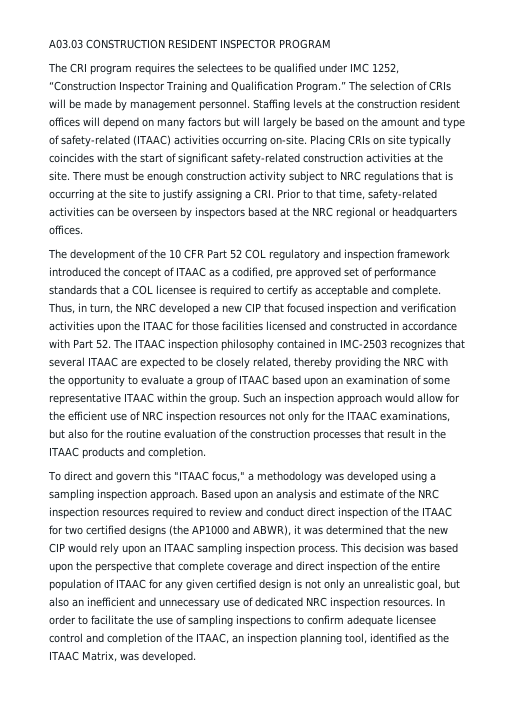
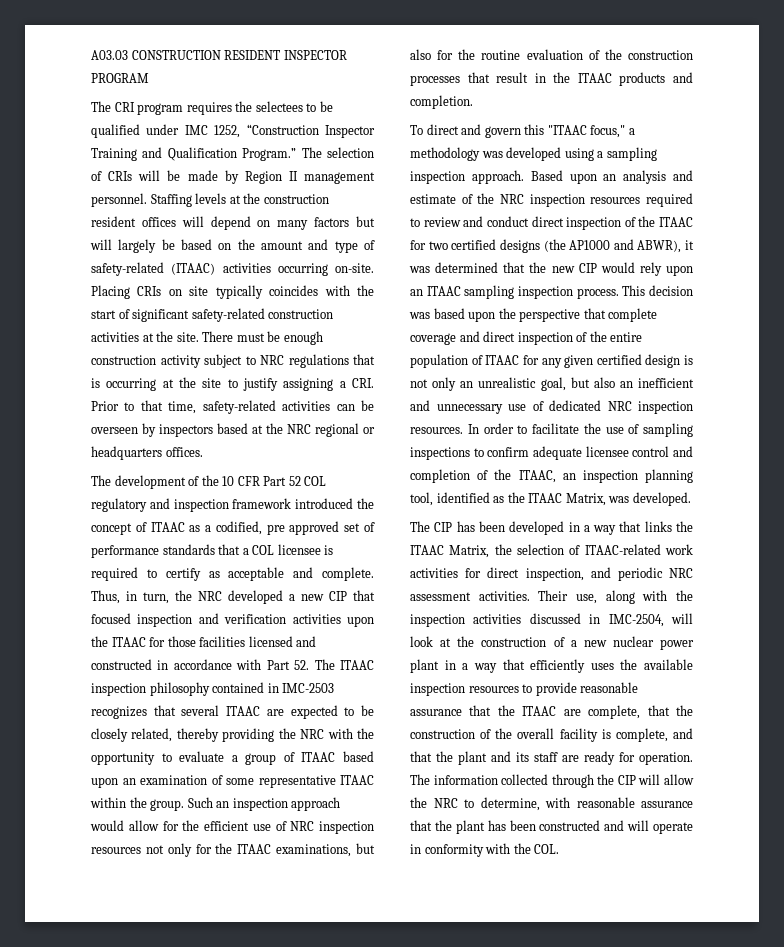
(127, 105) none -> [244,171,298,184] Region II
(196, 657) none -> [410,521,693,535] [410,544,693,558] [410,567,693,581] [410,590,693,604] [410,613,693,627] [410,636,694,650] [410,659,693,673] [410,682,639,696] [410,705,693,719] [410,728,693,742] [410,751,693,765] [410,774,694,788] [410,797,693,811] [410,820,693,834] [410,843,560,857] // The CIP has been developed in a way that links the ITAAC Matrix, the selection of ITAAC-related work activities for direct inspection, and periodic NRC assessment activities. Their use, along with the inspection activities discussed in IMC-2504, will look at the construction of a new nuclear power plant in a way that efficiently uses the available inspection resources to provide reasonable assurance that the ITAAC are complete, that the construction of the overall facility is complete, and that the plant and its staff are ready for operation. The information collected through the CIP will allow the NRC to determine, with reasonable assurance that the plant has been constructed and will operate in conformity with the COL.

